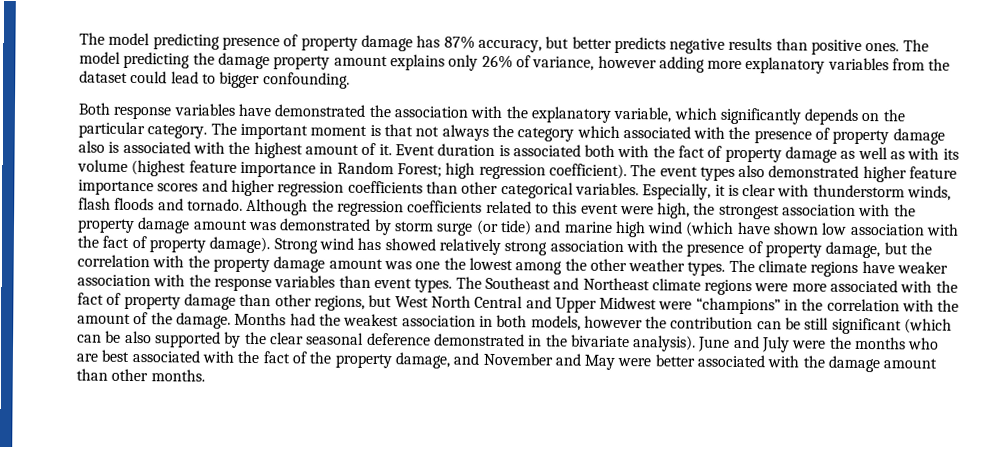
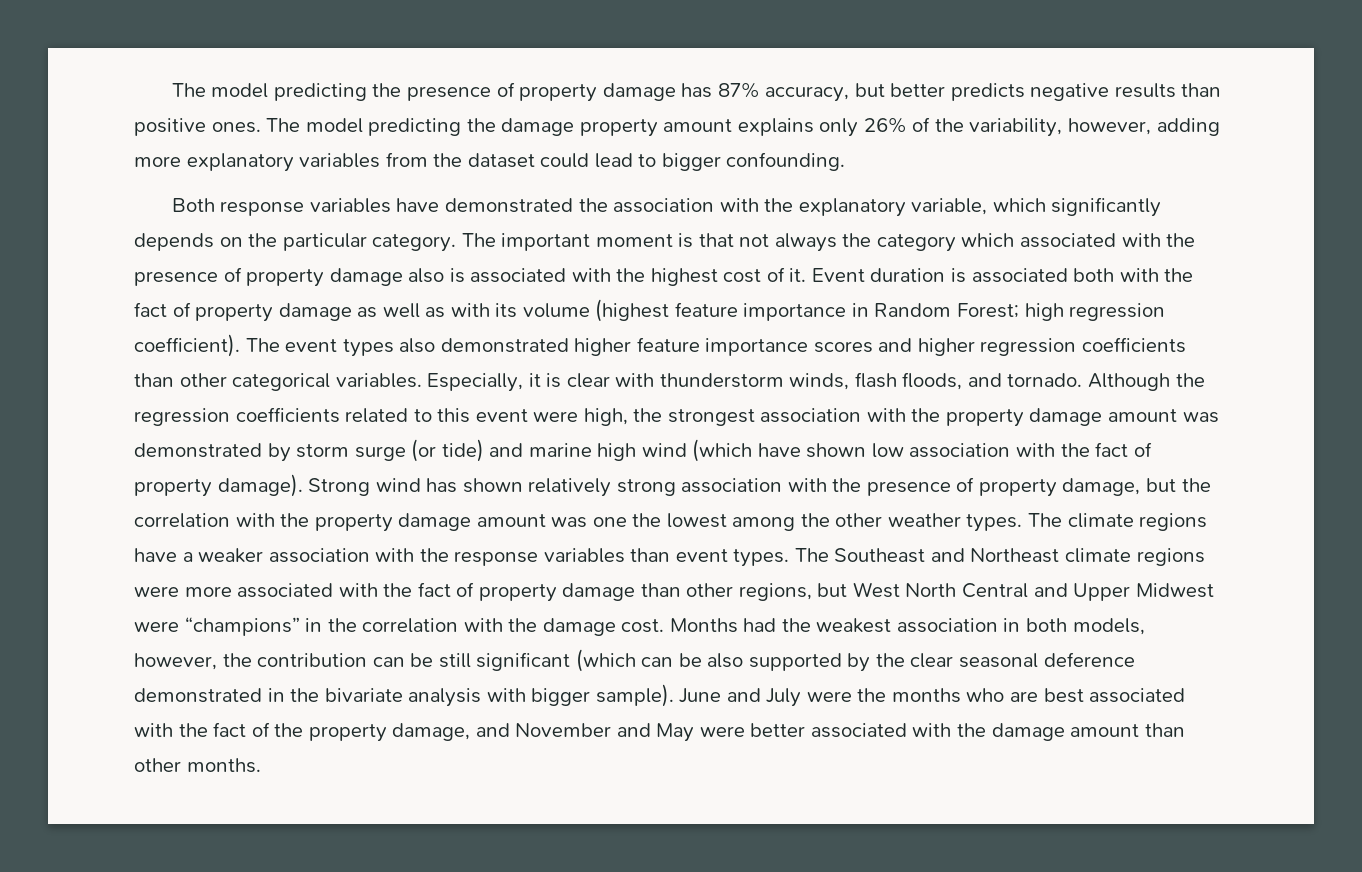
[79,32,220,50] The model predicting -> [171,83,402,101] The model predicting the
[532,55,657,71] variance, however -> [934,118,1152,137] the variability, however,
[304,144,359,155] amount -> [723,269,762,283] cost
[114,197,155,211] floods -> [902,372,963,390] floods,
[384,238,436,251] showed -> [462,478,523,493] shown
(895, 267) none -> [182,552,193,562] a
[77,312,231,329] amount of the damage. -> [542,618,665,636] damage cost.
[583,315,643,329] however -> [134,653,217,670] however,
[632,335,697,352] analysis). -> [408,684,674,707] analysis with bigger sample).

